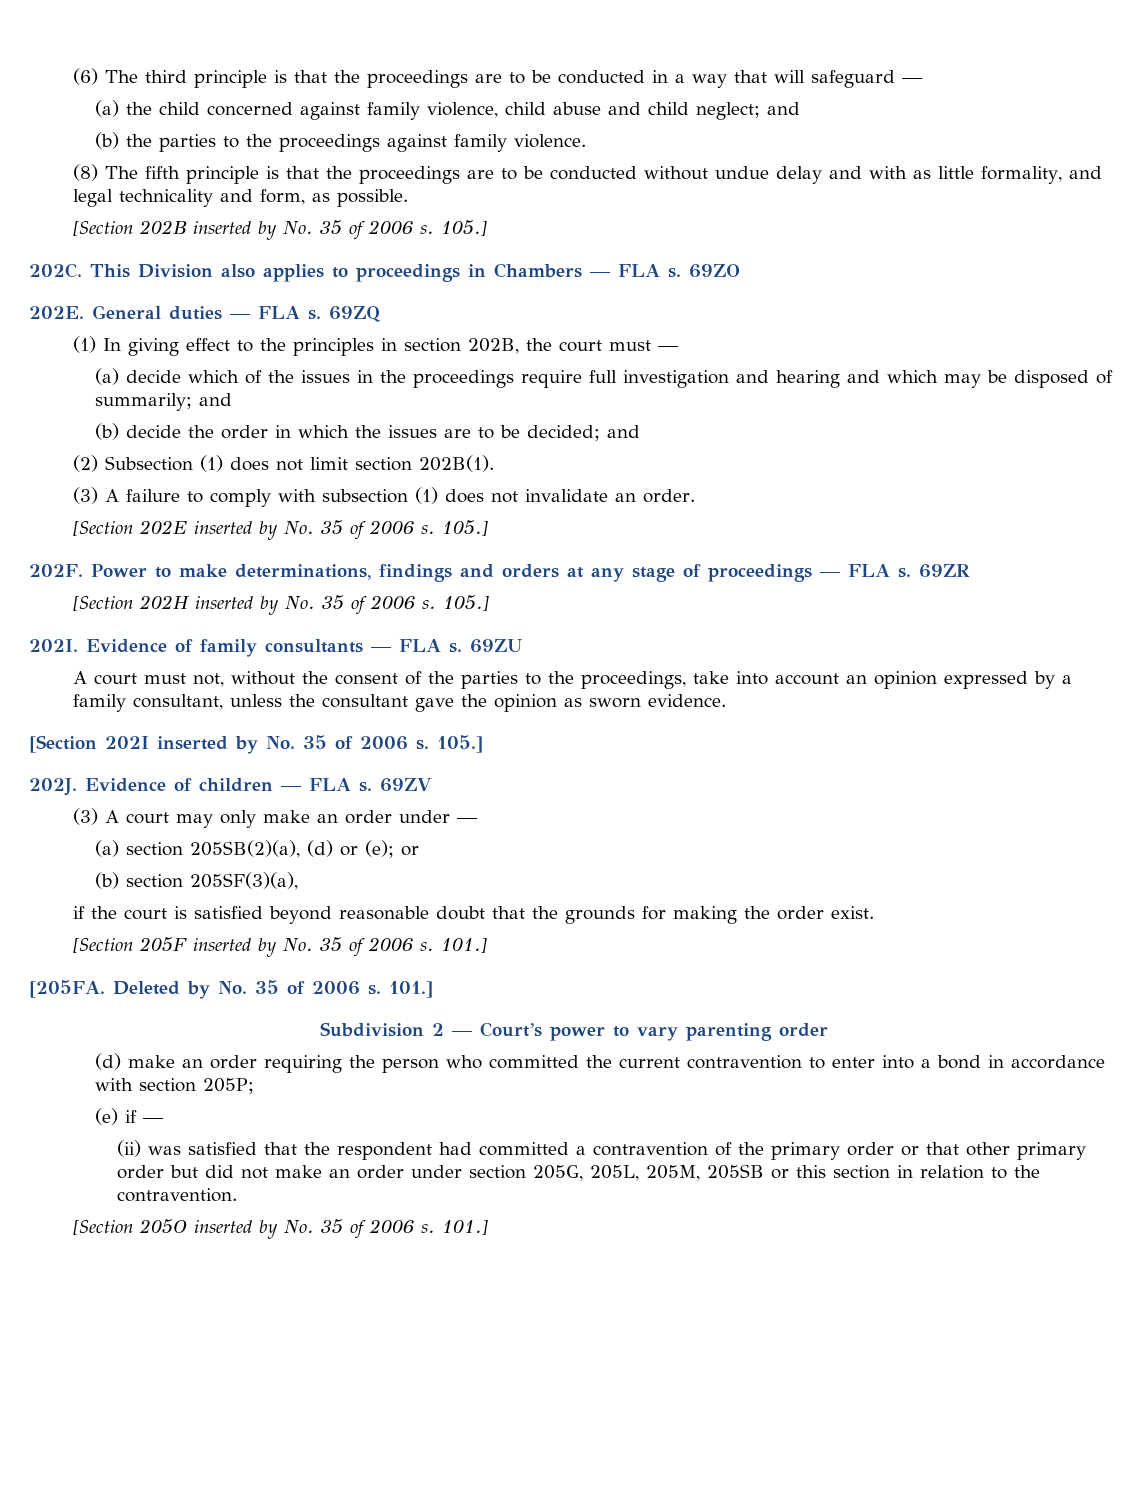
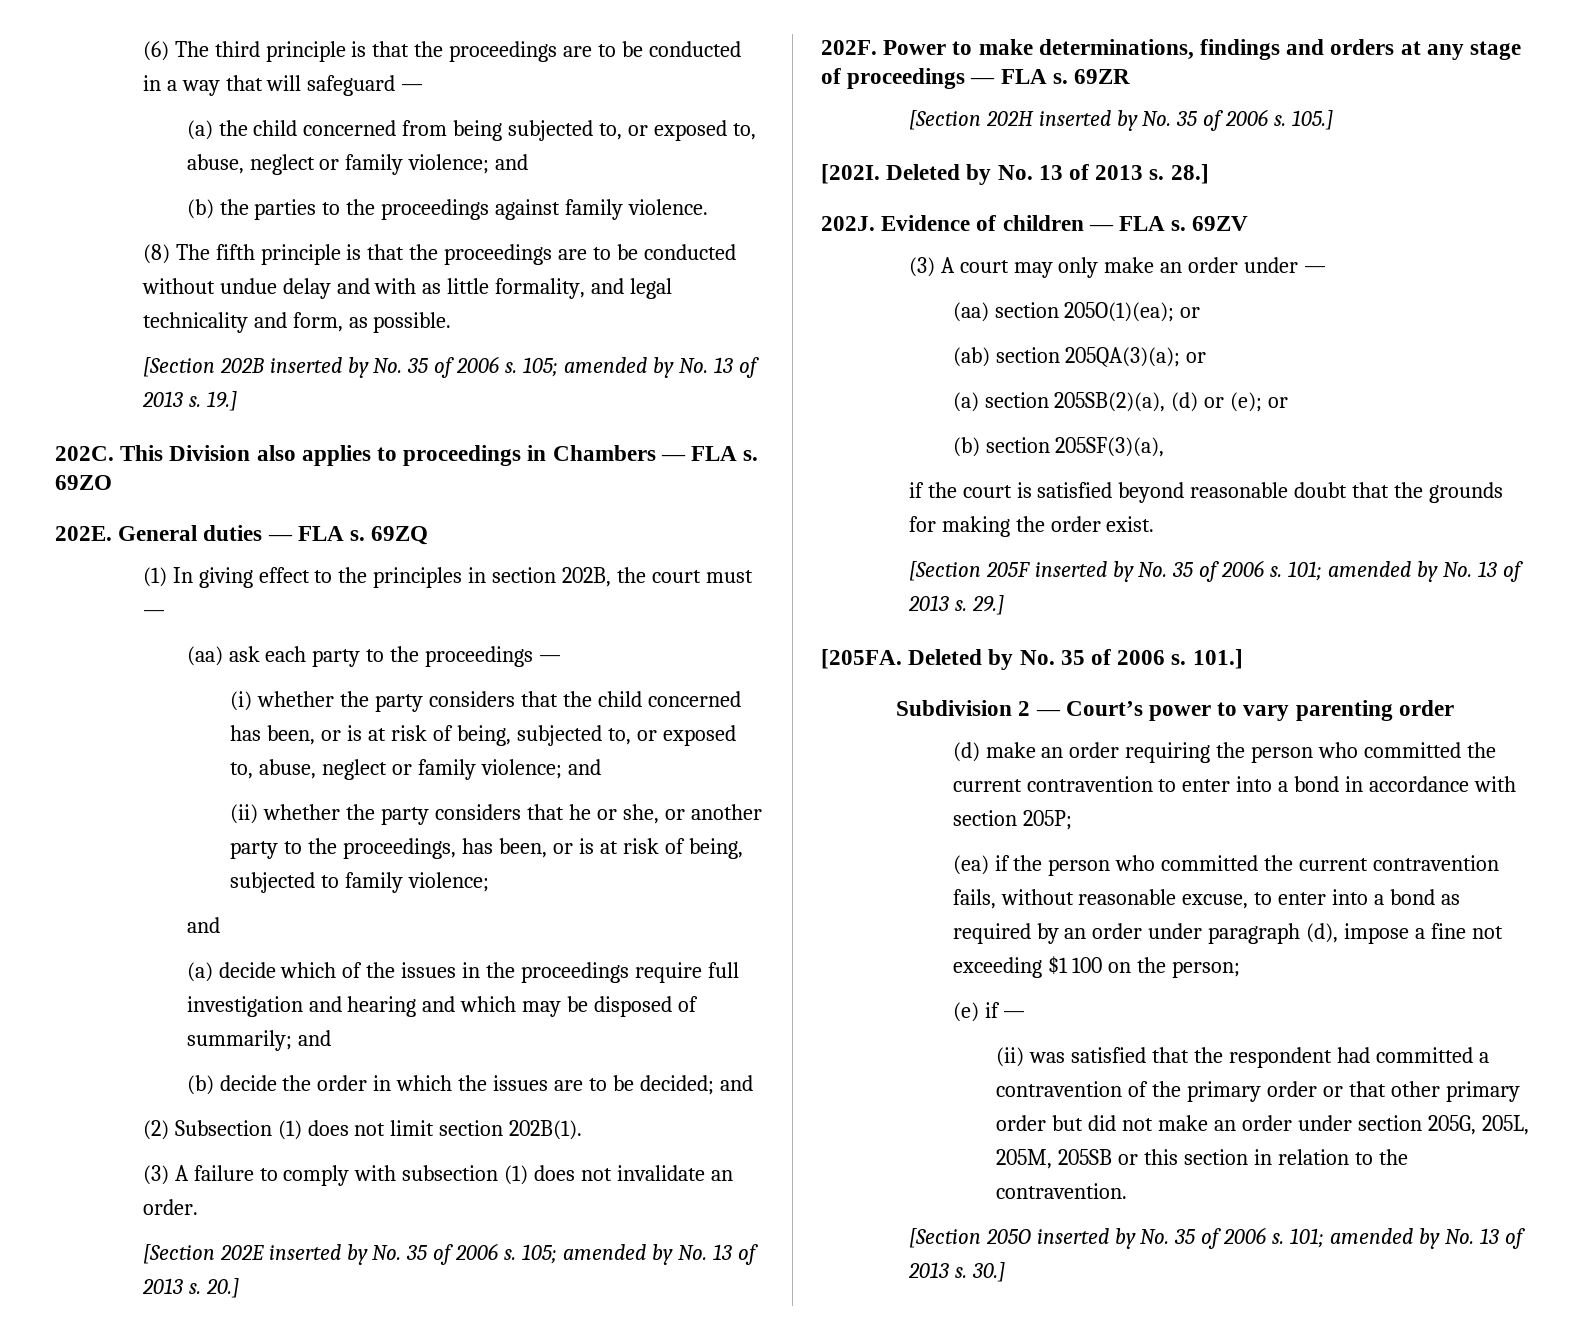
[300,102,761,120] against family violence, child abuse and child neglect; -> [402,120,756,141] [186,154,490,175] from being subjected to, or exposed to, abuse, neglect or family violence;
[441,220,488,236] 105.] -> [523,357,759,378] [141,391,237,411] 105; amended by No. 13 of 2013 s. 19.]
(680, 348) none -> [186,646,562,667] [230,691,741,712] [230,725,736,746] [230,759,602,780] [230,804,762,825] [230,838,743,859] [230,872,490,893] [186,917,220,933] // (aa) ask each party to the proceedings — // (i) whether the party considers that the child concerned has been, or is at risk of being, subjected to, or exposed to, abuse, neglect or family violence; and // (ii) whether the party considers that he or she, or another party to the proceedings, has been, or is at risk of being, subjected to family violence; // and
[442,520,489,536] 105.] -> [522,1244,758,1265] [141,1278,239,1298] 105; amended by No. 13 of 2013 s. 20.]
[29,639,522,657] [73,671,1073,689] [73,694,727,712] [29,735,483,754] 202I. Evidence of family consultants — FLA s. 69ZU // A court must not, without the consent of the parties to the proceedings, take into account an opinion expressed by a family consultant, unless the consultant gave the opinion as sworn evidence. // [Section 202I inserted by No. 35 of 2006 s. 105.] -> [821,164,1209,185] [202I. Deleted by No. 13 of 2013 s. 28.]
(479, 820) none -> [952,302,1201,322] [952,347,1207,367] // (aa) section 205O(1)(ea); or // (ab) section 205QA(3)(a); or
[441,937,488,953] 101.] -> [1288,561,1523,582] [907,595,1004,615] 101; amended by No. 13 of 2013 s. 29.]
(255, 1086) none -> [952,855,1500,876] [952,889,1461,909] [952,923,1503,944] [952,956,1241,978] // (ea) if the person who committed the current contravention fails, without reasonable excuse, to enter into a bond as required by an order under paragraph (d), impose a fine not exceeding $1 100 on the person;
[442,1219,489,1235] 101.] -> [1290,1228,1525,1249] [907,1262,1005,1282] 101; amended by No. 13 of 2013 s. 30.]

